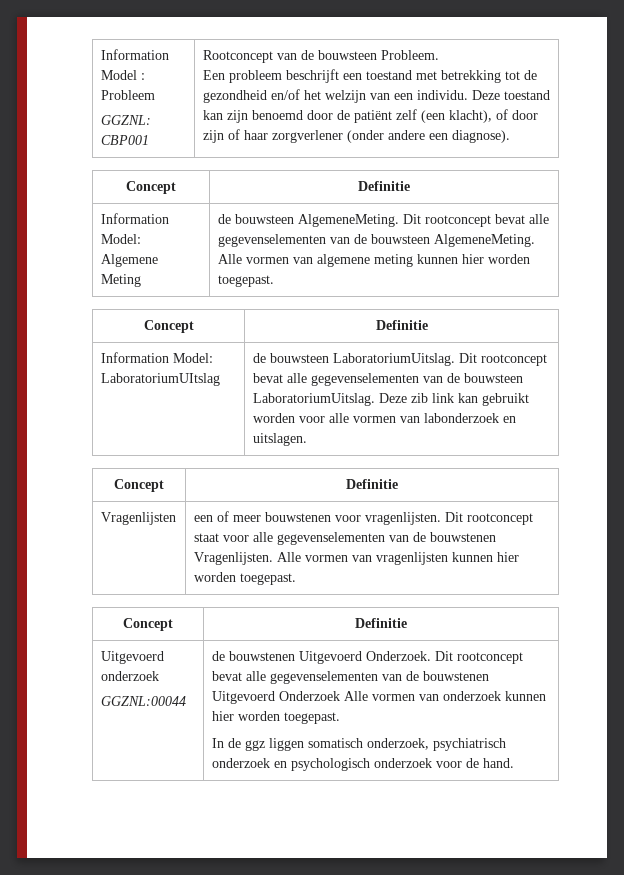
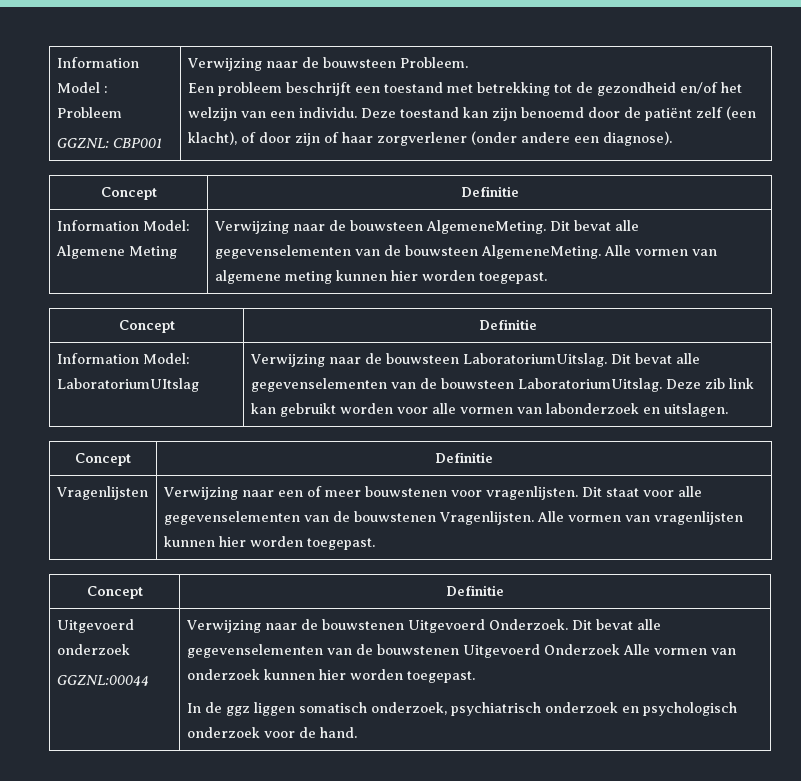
[202,50,297,63] Rootconcept van -> [186,58,298,71] Verwijzing naar
(141, 280) none -> [213,221,325,234] Verwijzing naar
[424,215,491,227] rootconcept -> (570, 226) none
(220, 379) none -> [249,354,361,367] Verwijzing naar
[480,354,547,366] rootconcept -> (631, 359) none
(176, 518) none -> [162,487,274,500] Verwijzing naar
[466,513,533,525] rootconcept -> (602, 492) none
(186, 701) none -> [185,620,297,633] Verwijzing naar
[456,652,523,664] rootconcept -> (592, 625) none

